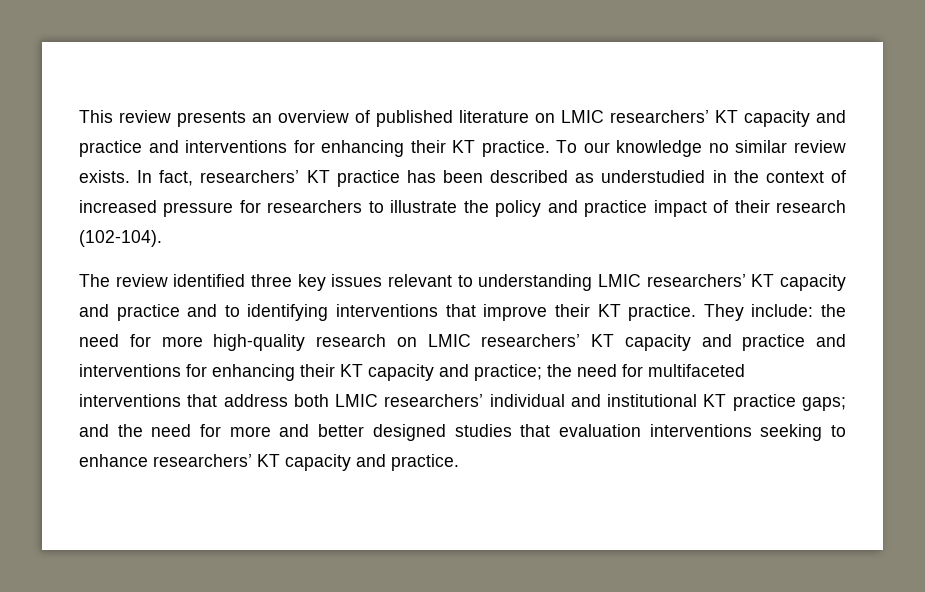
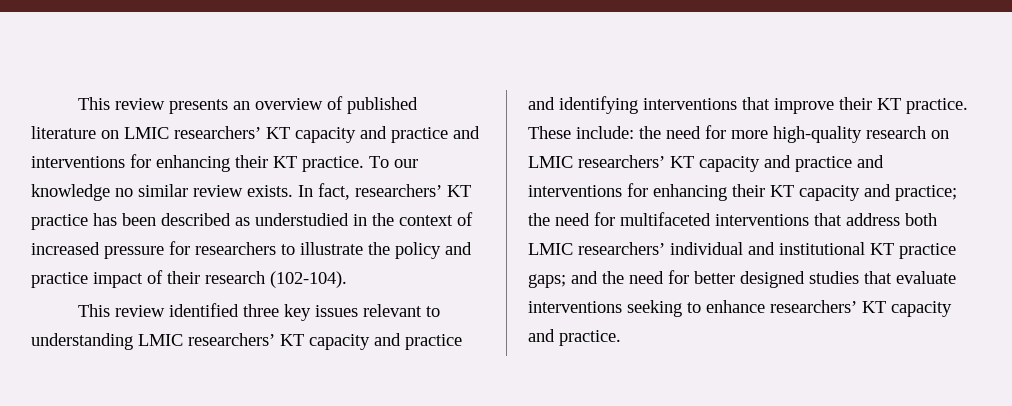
[79,274,110,287] The -> [77,304,110,317] This
[224,305,240,317] to -> (555, 103) none
[703,304,744,321] They -> [528,126,571,139] These
[229,424,310,437] more and -> (689, 277) none
[558,424,641,437] evaluation -> [896,271,956,284] evaluate

